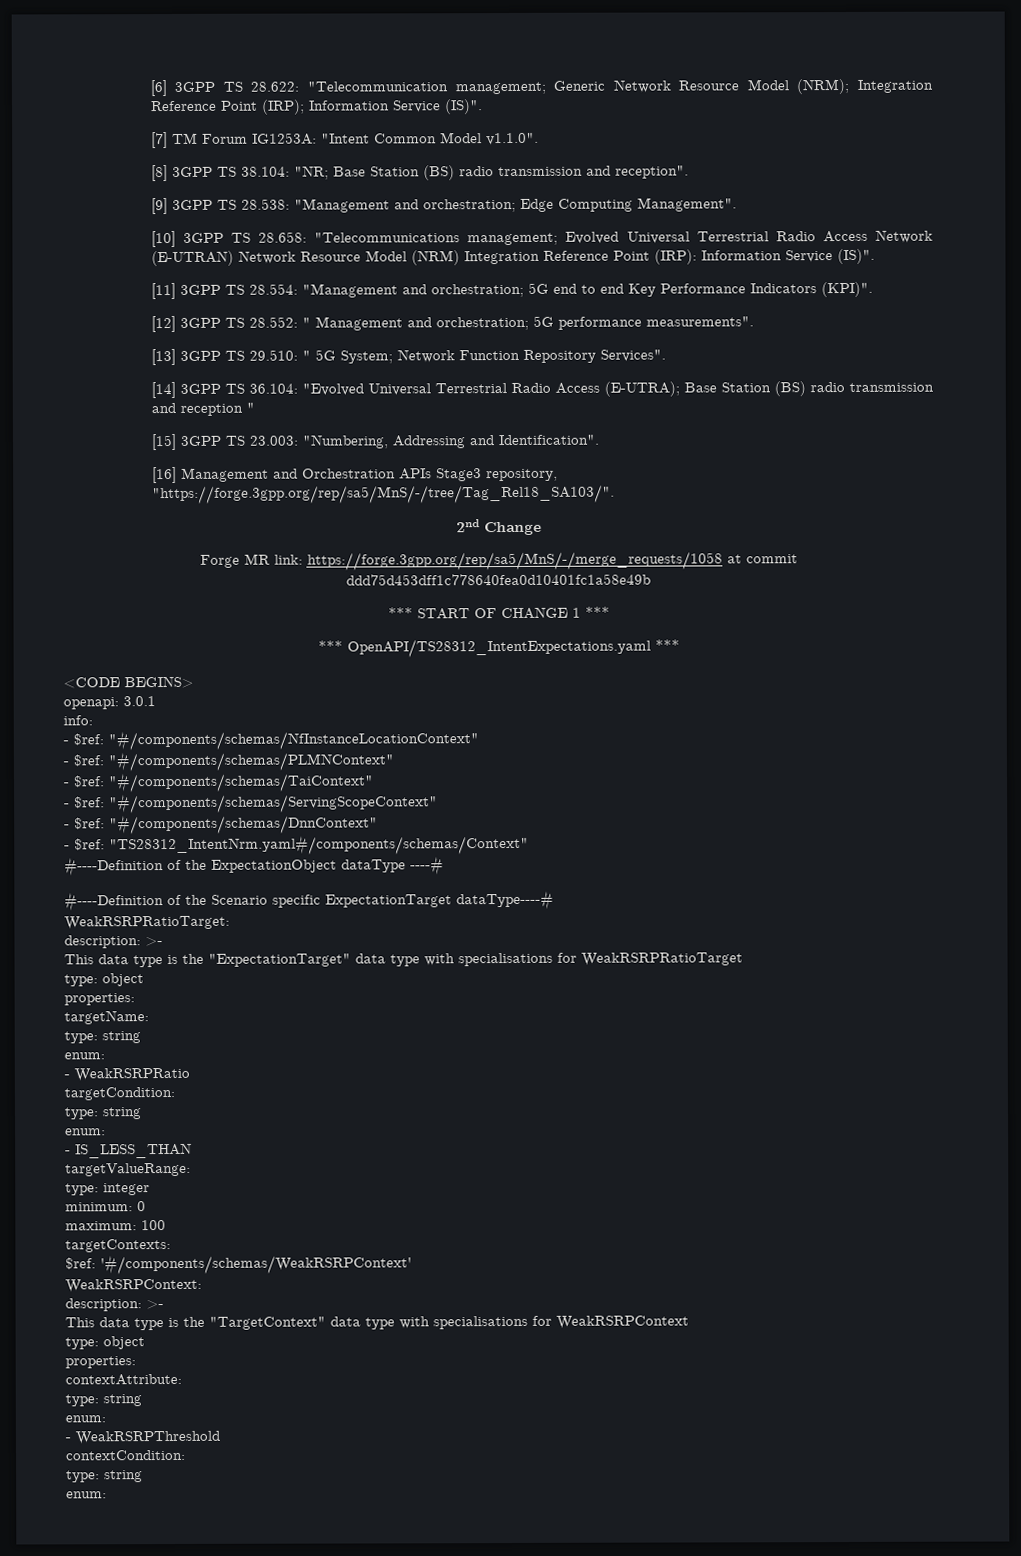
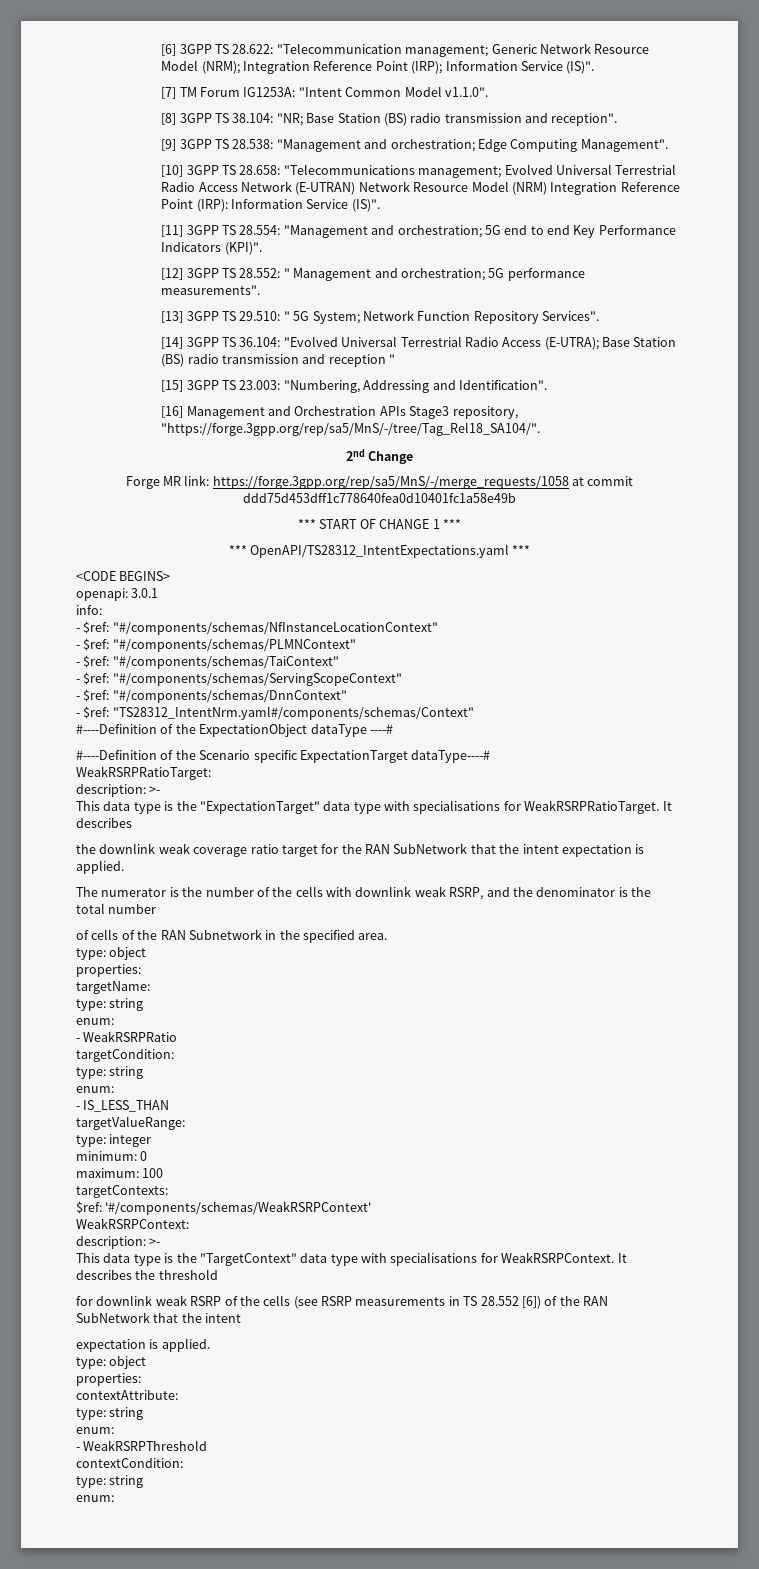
[151,484,615,505] "https://forge.3gpp.org/rep/sa5/MnS/-/tree/Tag_Rel18_SA103/". -> [161,422,541,436] "https://forge.3gpp.org/rep/sa5/MnS/-/tree/Tag_Rel18_SA104/".
[581,952,743,966] WeakRSRPRatioTarget -> [524,800,672,814] [76,818,132,828] [76,843,645,857] [76,860,124,874] [76,886,651,900] [76,903,157,914] [76,929,388,943] WeakRSRPRatioTarget. It describes // the downlink weak coverage ratio target for the RAN SubNetwork that the intent expectation is applied. // The numerator is the number of the cells with downlink weak RSRP, and the denominator is the total number // of cells of the RAN Subnetwork in the specified area.
[556,1315,689,1329] WeakRSRPContext -> [501,1252,627,1263] [76,1269,218,1280] [76,1295,608,1309] [76,1312,242,1323] [76,1338,210,1352] WeakRSRPContext. It describes the threshold // for downlink weak RSRP of the cells (see RSRP measurements in TS 28.552 [6]) of the RAN SubNetwork that the intent // expectation is applied.

